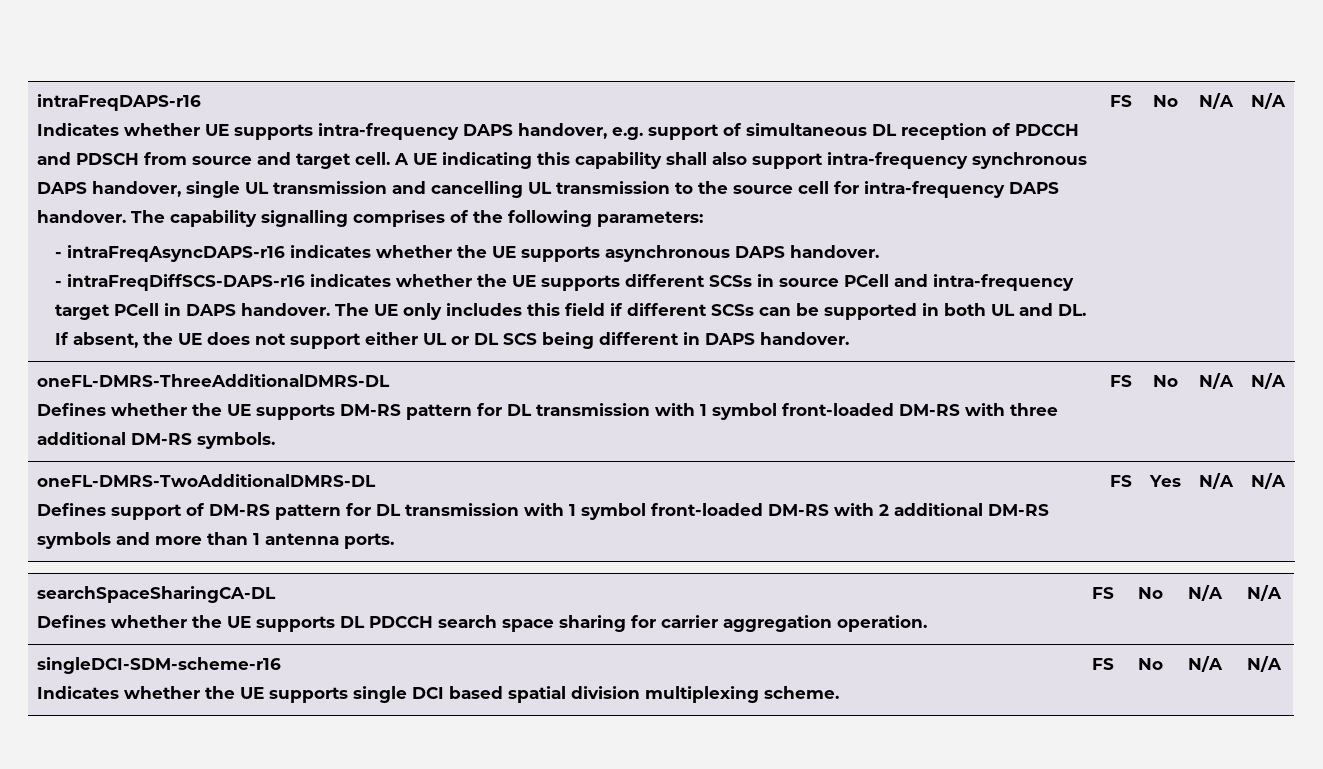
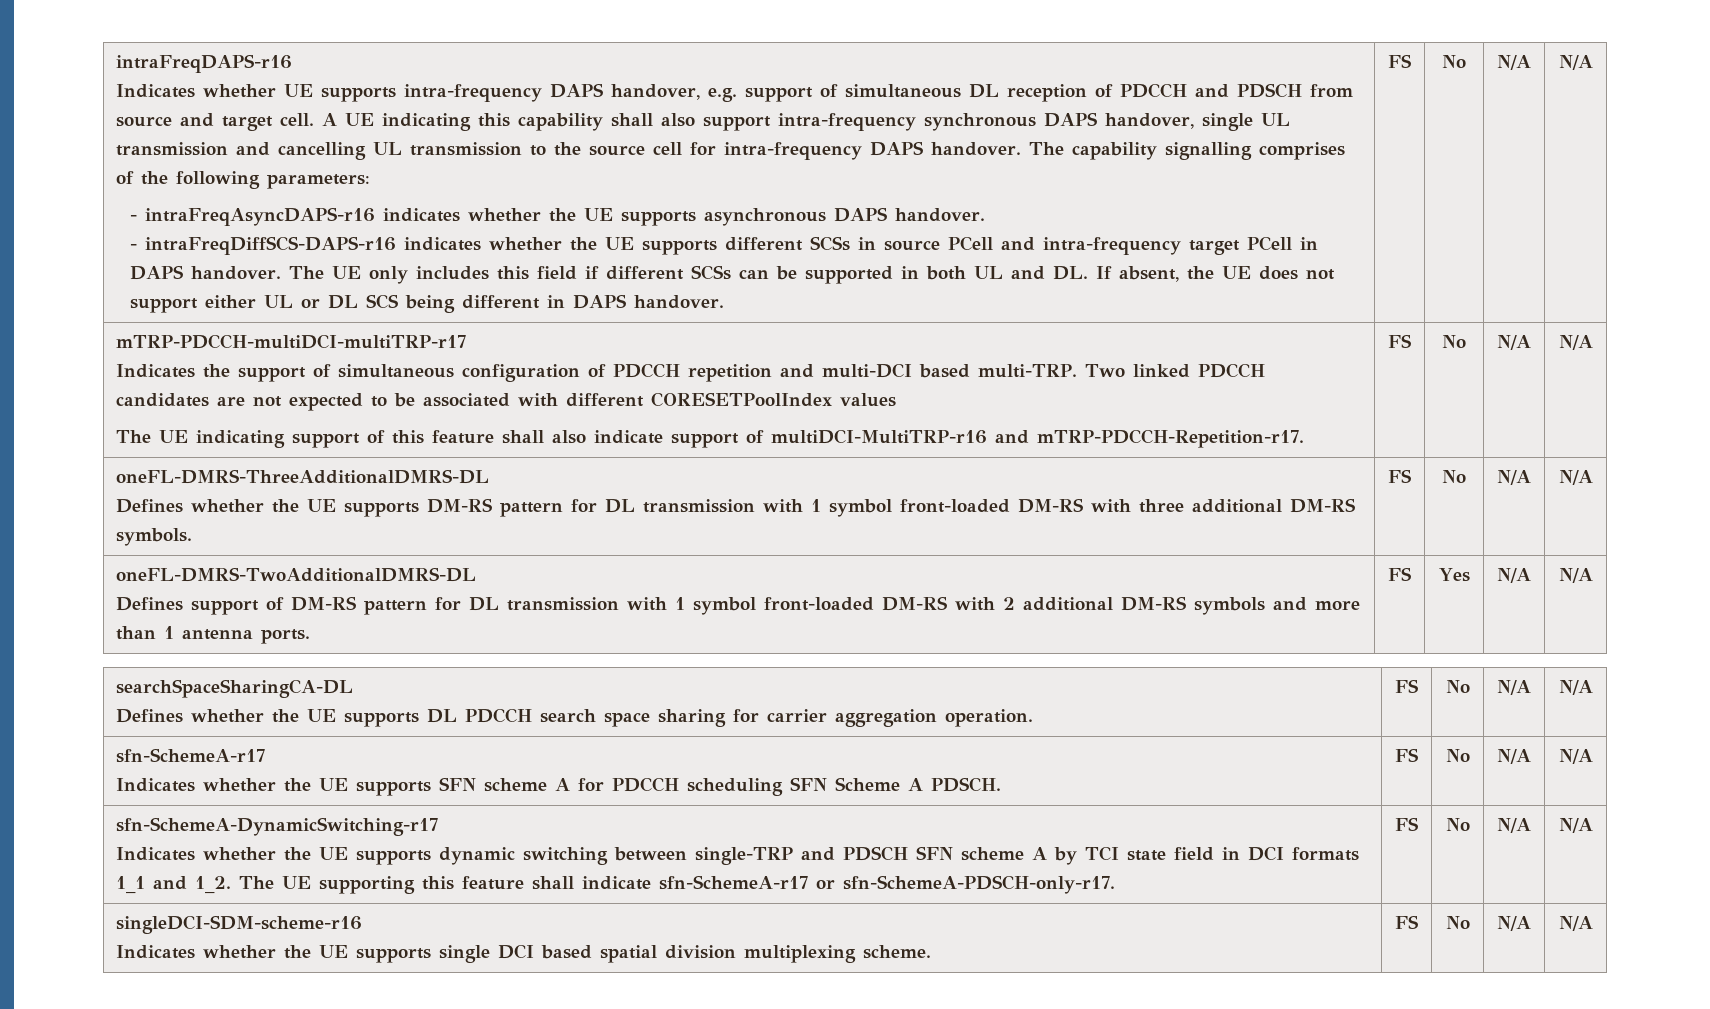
(1286, 101) none -> [116,334,467,349] [116,363,1266,382] [116,392,897,411] [116,429,1305,448] [1388,334,1412,348] [1442,335,1466,348] [1497,335,1531,350] [1558,335,1593,350] // mTRP-PDCCH-multiDCI-multiTRP-r17 // Indicates the support of simultaneous configuration of PDCCH repetition and multi-DCI based multi-TRP. Two linked PDCCH candidates are not expected to be associated with different CORESETPoolIndex values // The UE indicating support of this feature shall also indicate support of multiDCI-MultiTRP-r16 and mTRP-PDCCH-Repetition-r17. | FS | No | N/A | N/A
(1282, 593) none -> [116,748,266,763] [116,777,1002,796] [1395,748,1419,762] [1445,749,1470,762] [1497,749,1531,764] [1558,749,1593,764] [116,817,439,836] [116,846,1360,865] [116,875,1116,894] [1395,817,1419,831] [1445,818,1470,831] [1497,818,1531,833] [1558,818,1593,833] // sfn-SchemeA-r17 // Indicates whether the UE supports SFN scheme A for PDCCH scheduling SFN Scheme A PDSCH. | FS | No | N/A | N/A // sfn-SchemeA-DynamicSwitching-r17 // Indicates whether the UE supports dynamic switching between single-TRP and PDSCH SFN scheme A by TCI state field in DCI formats 1_1 and 1_2. The UE supporting this feature shall indicate sfn-SchemeA-r17 or sfn-SchemeA-PDSCH-only-r17. | FS | No | N/A | N/A

